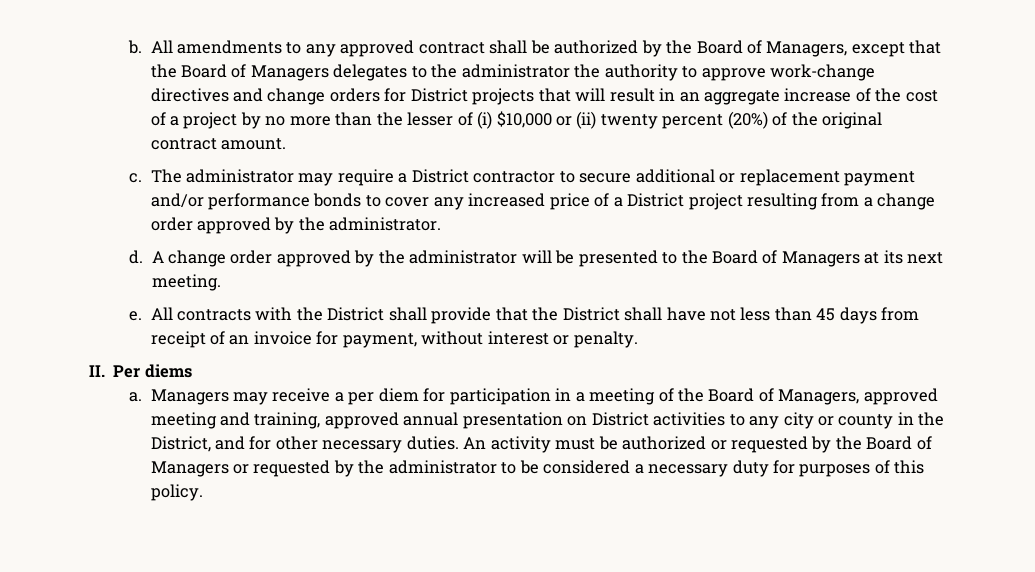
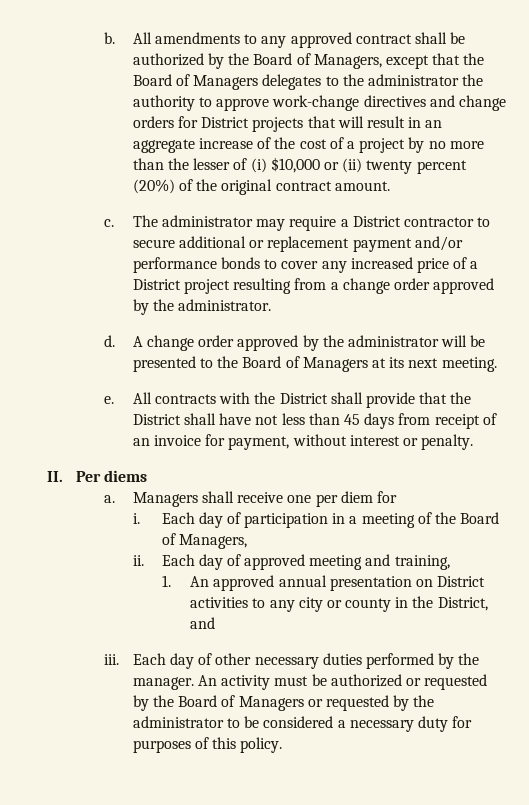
[233,388,344,405] may receive a -> [202,491,312,503] shall receive one
(446, 395) none -> [132,512,241,528] // i. Each day of
(860, 397) none -> [132,554,241,570] // ii. Each day of
(321, 420) none -> [161,575,210,587] // 1. An
[249,436,459,453] for other necessary duties. -> [104,653,480,669] [132,677,194,690] // iii. Each day of other necessary duties performed by the manager.

